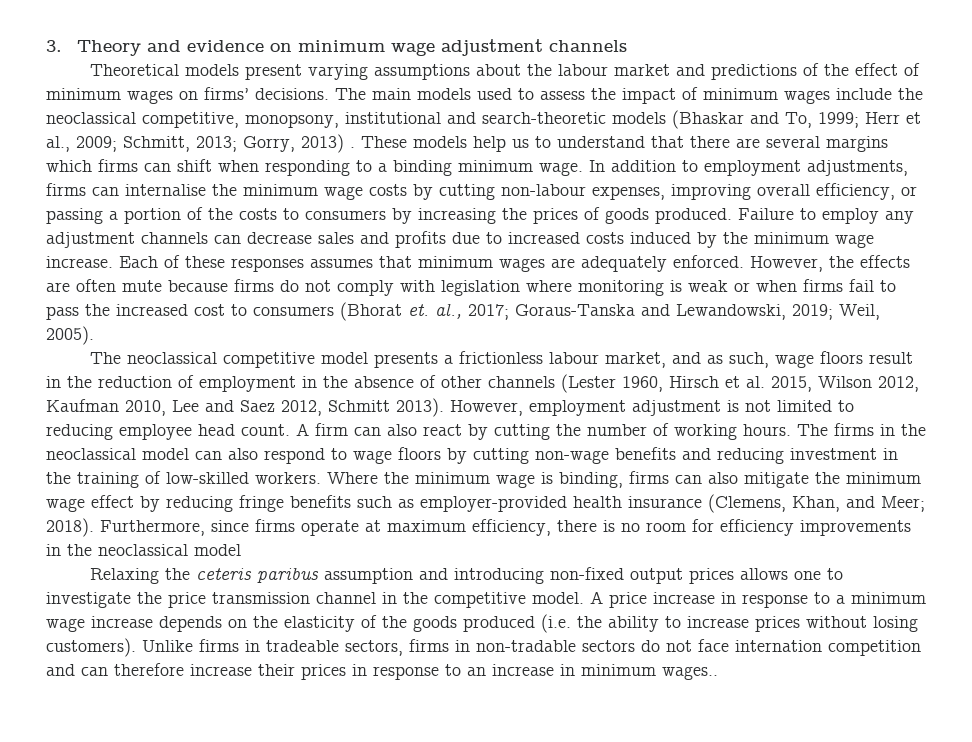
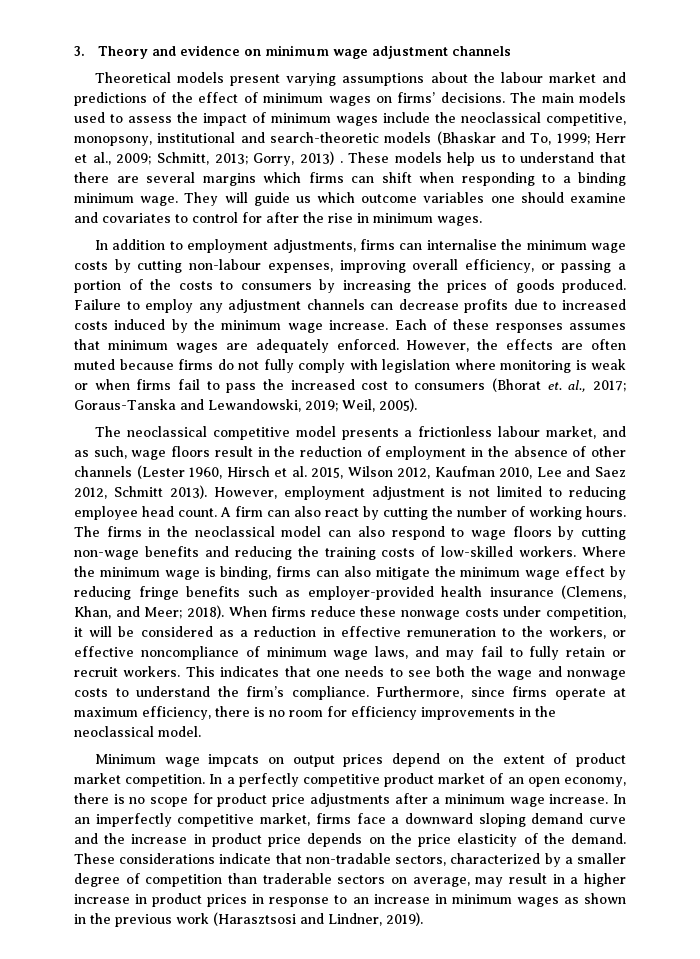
(583, 169) none -> [184,192,626,206] [74,212,482,226] They will guide us which outcome variables one should examine and covariates to control for after the rise in minimum wages. //
[318,232,389,244] sales and -> (459, 304) none
[122,280,162,292] mute -> [74,359,115,370] muted
(331, 286) none -> [263,359,294,373] fully
[790,448,898,460] investment in -> (292, 553) none
(139, 480) none -> [381,548,416,557] costs
(94, 527) none -> [228,606,626,620] [74,626,626,639] [74,646,626,660] [74,666,626,680] [74,686,369,700] When firms reduce these nonwage costs under competition, it will be considered as a reduction in effective remuneration to the workers, or effective noncompliance of minimum wage laws, and may fail to fully retain or recruit workers. This indicates that one needs to see both the wage and nonwage costs to understand the firm’s compliance.
[194,544,241,556] [89,567,843,584] [46,591,926,608] [46,616,153,632] model // Relaxing the ceteris paribus assumption and introducing non-fixed output prices allows one to investigate the price transmission channel in the competitive model. A price increase in response to a minimum wage increase -> [158,726,201,737] [95,753,626,767] [74,773,626,787] [74,793,626,807] [74,813,626,827] [74,833,302,847] model. // Minimum wage impcats on output prices depend on the extent of product market competition. In a perfectly competitive product market of an open economy, there is no scope for product price adjustments after a minimum wage increase. In an imperfectly competitive market, firms face a downward sloping demand curve and the increase in product price
(278, 622) none -> [418,834,452,847] price
[413,614,918,633] [46,638,921,657] [46,663,295,676] goods produced (i.e. the ability to increase prices without losing customers). Unlike firms in tradeable sectors, firms in non-tradable sectors do not face internation competition and can therefore increase their -> [571,833,626,844] [74,853,626,867] [74,873,627,887] [74,893,203,907] demand. These considerations indicate that non-tradable sectors, characterized by a smaller degree of competition than traderable sectors on average, may result in a higher increase in product
[662,666,718,680] wages.. -> [516,893,627,907] [74,912,423,927] wages as shown in the previous work (Harasztsosi and Lindner, 2019).

